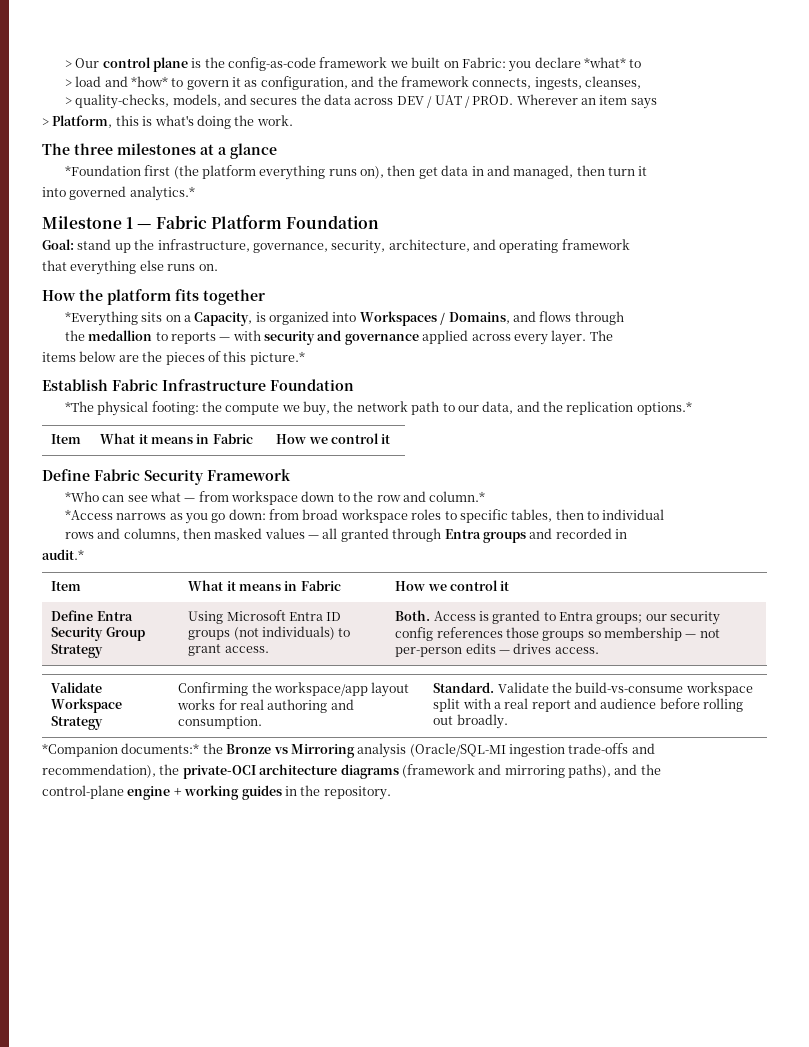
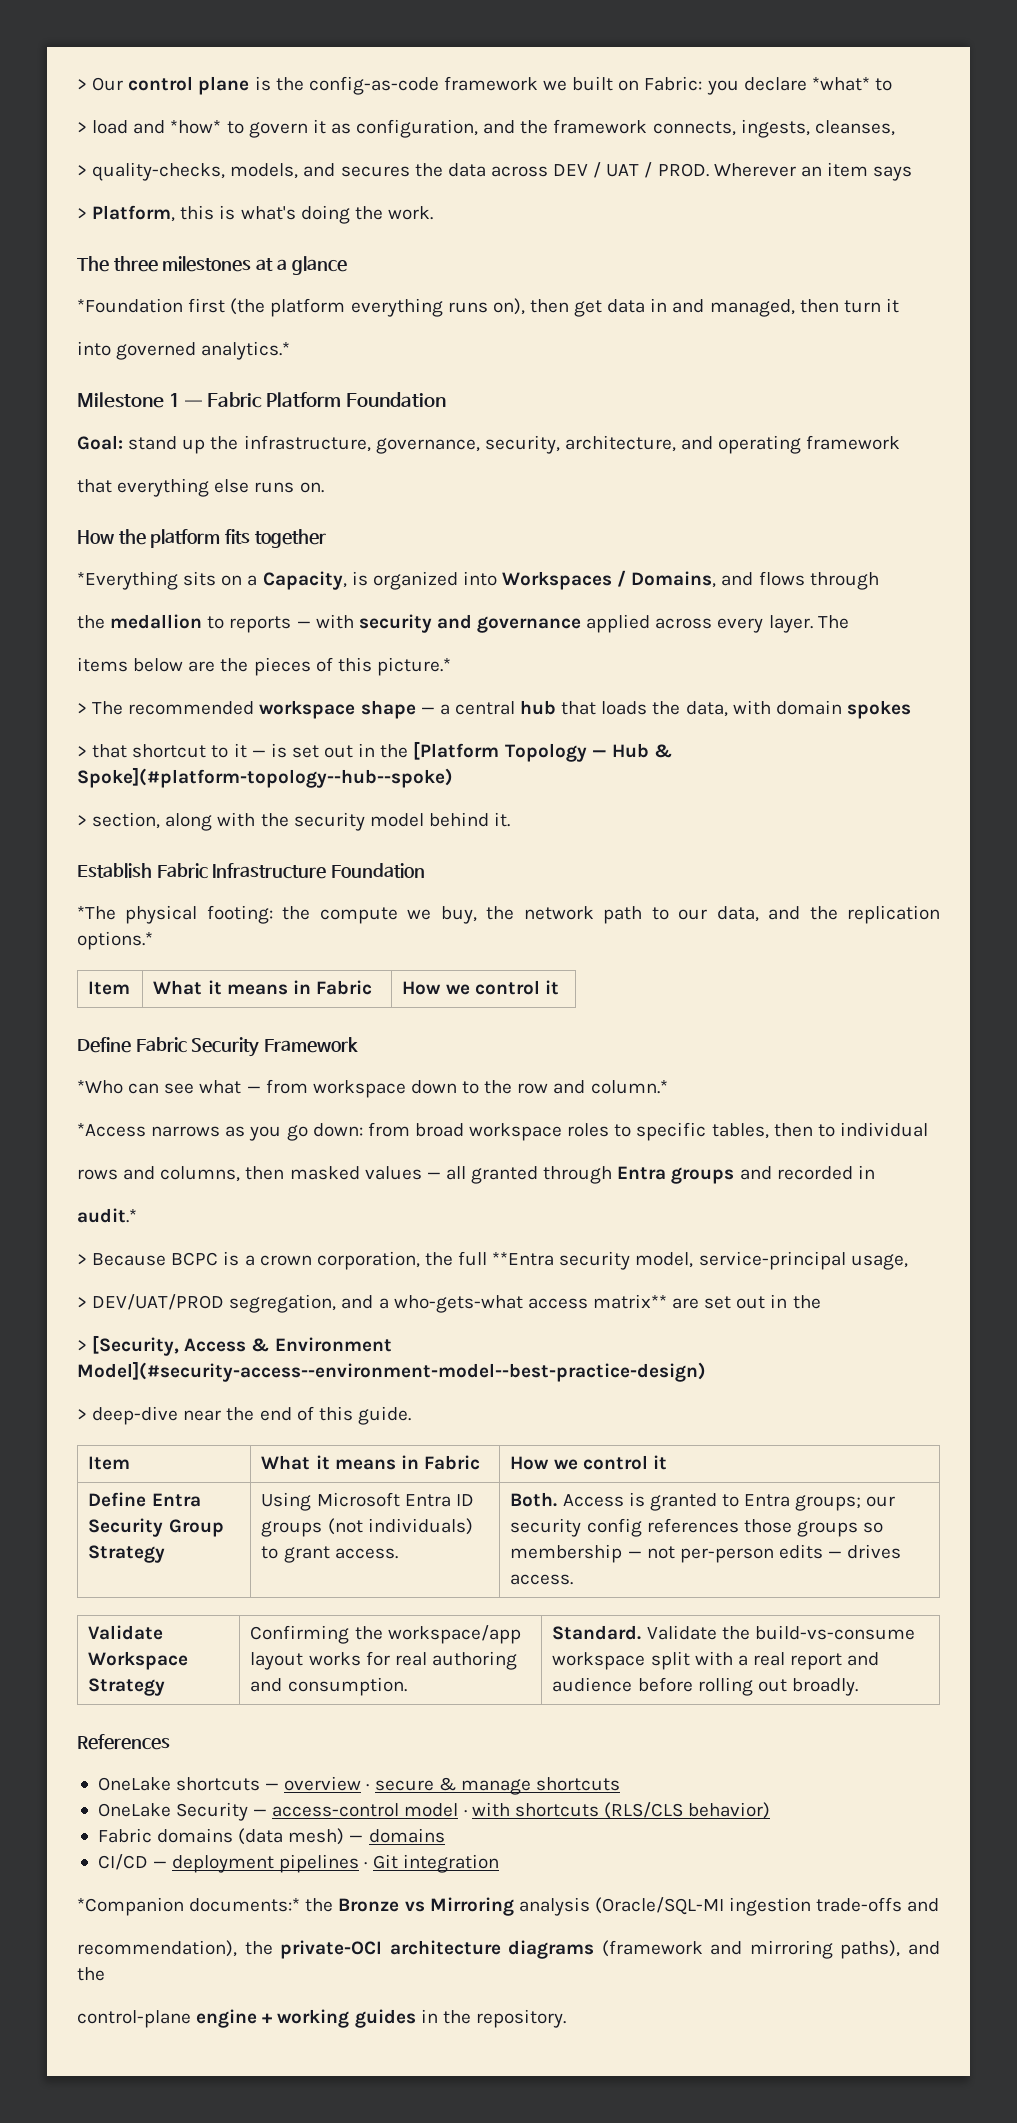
(305, 358) none -> [77,700,911,719] [77,741,672,762] [77,767,453,788] [77,812,511,831] // > The recommended workspace shape — a central hub that loads the data, with domain spokes // > that shortcut to it — is set out in the [Platform Topology — Hub & Spoke](#platform-topology--hub--spoke) // > section, along with the security model behind it.
(84, 554) none -> [77,1251,908,1270] [77,1294,821,1313] [77,1335,392,1356] [77,1361,706,1382] [77,1406,411,1425] // > Because BCPC is a crown corporation, the full **Entra security model, service-principal usage, // > DEV/UAT/PROD segregation, and a who-gets-what access matrix** are set out in the // > [Security, Access & Environment Model](#security-access--environment-model--best-practice-design) // > deep-dive near the end of this guide.
(508, 721) none -> [77,1734,170,1750] [97,1776,620,1795] [97,1802,771,1821] [97,1828,445,1845] [97,1854,499,1873] // References // OneLake shortcuts — overview · secure & manage shortcuts // OneLake Security — access-control model · with shortcuts (RLS/CLS behavior) // Fabric domains (data mesh) — domains // CI/CD — deployment pipelines · Git integration

